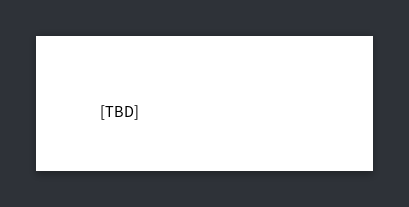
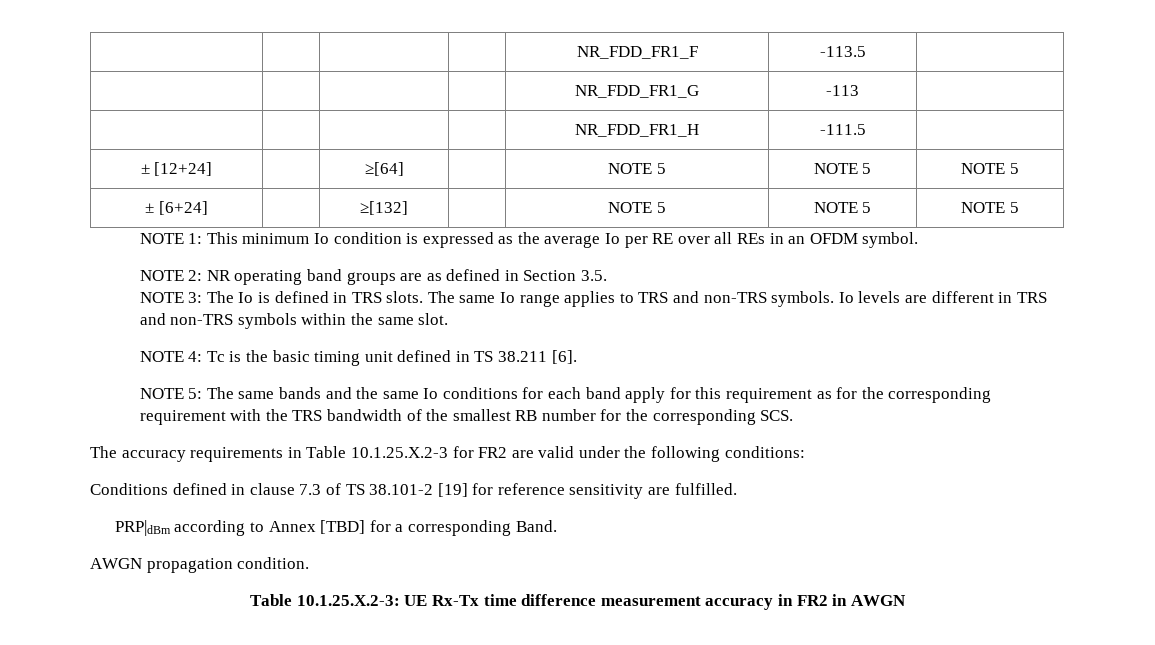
[99,105,139,120] [TBD] -> [576,46,698,59] [819,46,866,57] [575,85,699,98] [826,85,859,96] [575,124,699,137] [819,124,866,135] [140,162,213,176] [364,162,404,176] [608,163,666,174] [813,163,872,174] [961,163,1019,174] [145,201,208,215] [360,201,408,215] [608,202,666,213] [813,202,872,213] [961,202,1019,213] [139,232,919,248] [139,269,608,285] [139,291,1047,307] [139,313,449,329] [139,350,577,366] [139,387,992,403] [139,409,794,425] [90,446,805,462] [90,483,737,499] [114,520,557,536] [90,557,310,573] [250,594,906,610] | | | | NR_FDD_FR1_F | -113.5 | // | | | | NR_FDD_FR1_G | -113 | // | | | | NR_FDD_FR1_H | -111.5 | // ± [12+24] | | ≥[64] | | NOTE 5 | NOTE 5 | NOTE 5 // ± [6+24] | | ≥[132] | | NOTE 5 | NOTE 5 | NOTE 5 // NOTE 1: This minimum Io condition is expressed as the average Io per RE over all REs in an OFDM symbol. // NOTE 2: NR operating band groups are as defined in Section 3.5. // NOTE 3: The Io is defined in TRS slots. The same Io range applies to TRS and non-TRS symbols. Io levels are different in TRS and non-TRS symbols within the same slot. // NOTE 4: Tc is the basic timing unit defined in TS 38.211 [6]. // NOTE 5: The same bands and the same Io conditions for each band apply for this requirement as for the corresponding requirement with the TRS bandwidth of the smallest RB number for the corresponding SCS. // The accuracy requirements in Table 10.1.25.X.2-3 for FR2 are valid under the following conditions: // Conditions defined in clause 7.3 of TS 38.101-2 [19] for reference sensitivity are fulfilled. // PRP|dBm according to Annex [TBD] for a corresponding Band. // AWGN propagation condition. // Table 10.1.25.X.2-3: UE Rx-Tx time difference measurement accuracy in FR2 in AWGN

